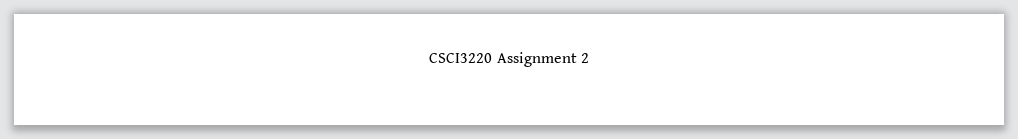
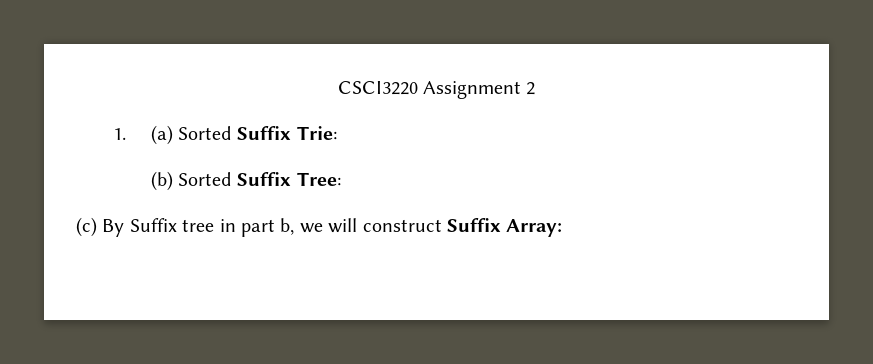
(589, 58) none -> [113,125,337,145] [150,171,341,191] [76,217,563,237] // 1. (a) Sorted Suffix Trie: // (b) Sorted Suffix Tree: // (c) By Suffix tree in part b, we will construct Suffix Array:

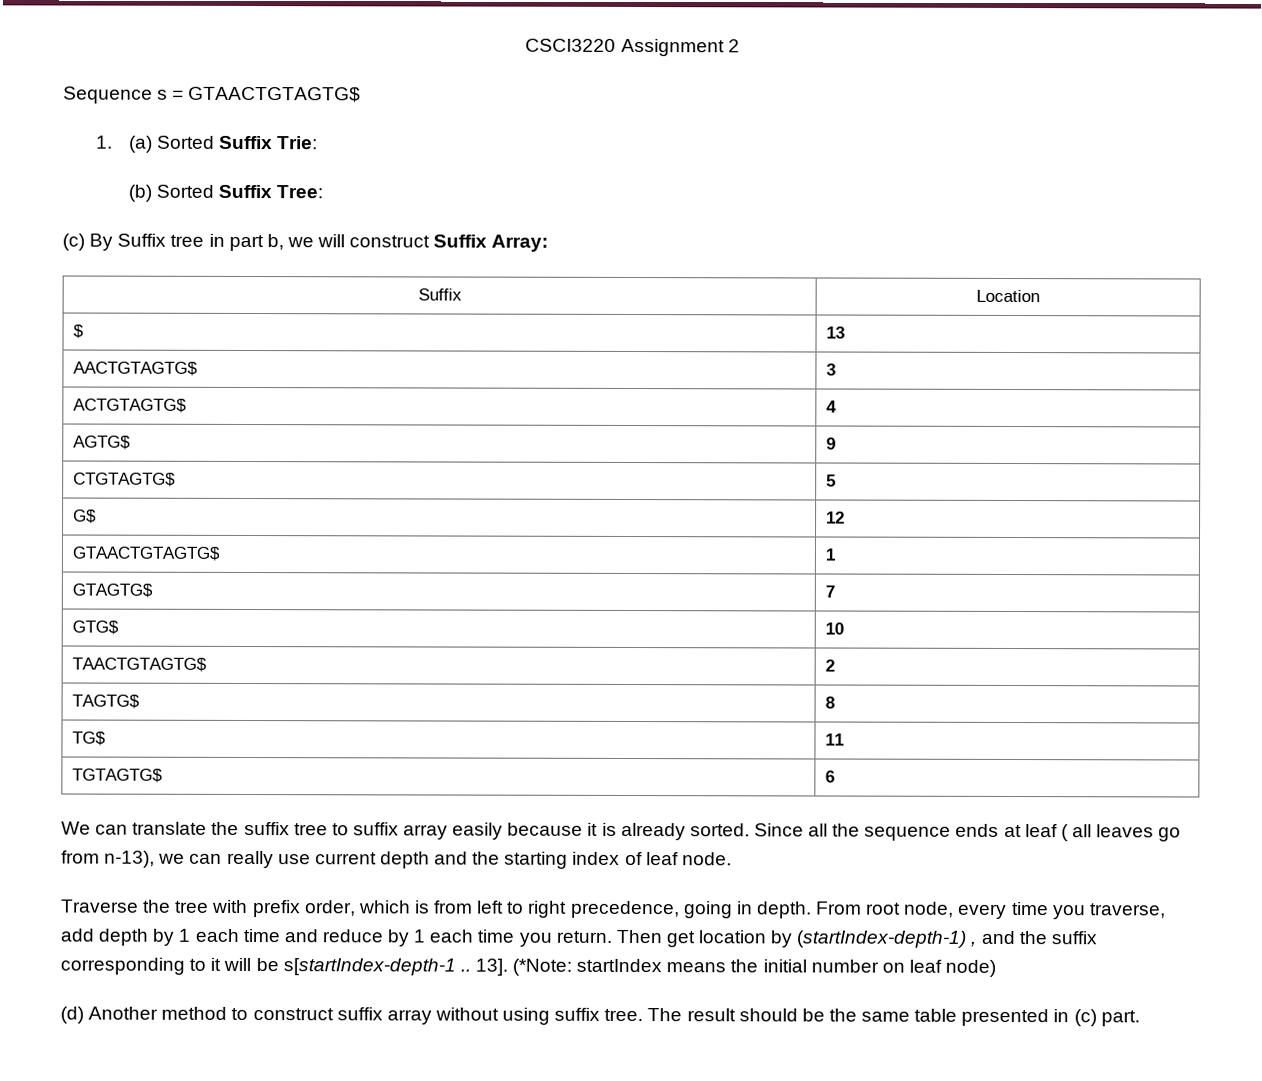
(536, 88) none -> [63,86,362,104] // Sequence s = GTAACTGTAGTG$
(563, 228) none -> [417,288,462,301] [976,289,1040,303] [72,324,84,339] [825,326,845,339] [72,361,198,376] [825,363,836,376] [72,398,187,413] [825,400,837,413] [72,435,131,450] [825,437,836,450] [72,472,176,487] [825,474,836,487] [72,509,97,524] [825,511,845,524] [71,546,220,561] [824,548,835,561] [71,583,153,598] [824,585,835,598] [71,620,119,635] [824,622,844,635] [71,657,207,672] [824,659,835,672] [71,694,140,709] [824,696,835,709] [71,731,106,746] [824,733,844,746] [71,768,163,783] [824,770,835,783] [61,821,1182,842] [61,850,732,869] [61,899,1166,920] [60,928,1097,948] [60,957,997,977] [60,1006,1140,1027] // Suffix | Location // $ | 13 // AACTGTAGTG$ | 3 // ACTGTAGTG$ | 4 // AGTG$ | 9 // CTGTAGTG$ | 5 // G$ | 12 // GTAACTGTAGTG$ | 1 // GTAGTG$ | 7 // GTG$ | 10 // TAACTGTAGTG$ | 2 // TAGTG$ | 8 // TG$ | 11 // TGTAGTG$ | 6 // We can translate the suffix tree to suffix array easily because it is already sorted. Since all the sequence ends at leaf ( all leaves go from n-13), we can really use current depth and the starting index of leaf node. // Traverse the tree with prefix order, which is from left to right precedence, going in depth. From root node, every time you traverse, add depth by 1 each time and reduce by 1 each time you return. Then get location by (startIndex-depth-1) , and the suffix corresponding to it will be s[startIndex-depth-1 .. 13]. (*Note: startIndex means the initial number on leaf node) // (d) Another method to construct suffix array without using suffix tree. The result should be the same table presented in (c) part.

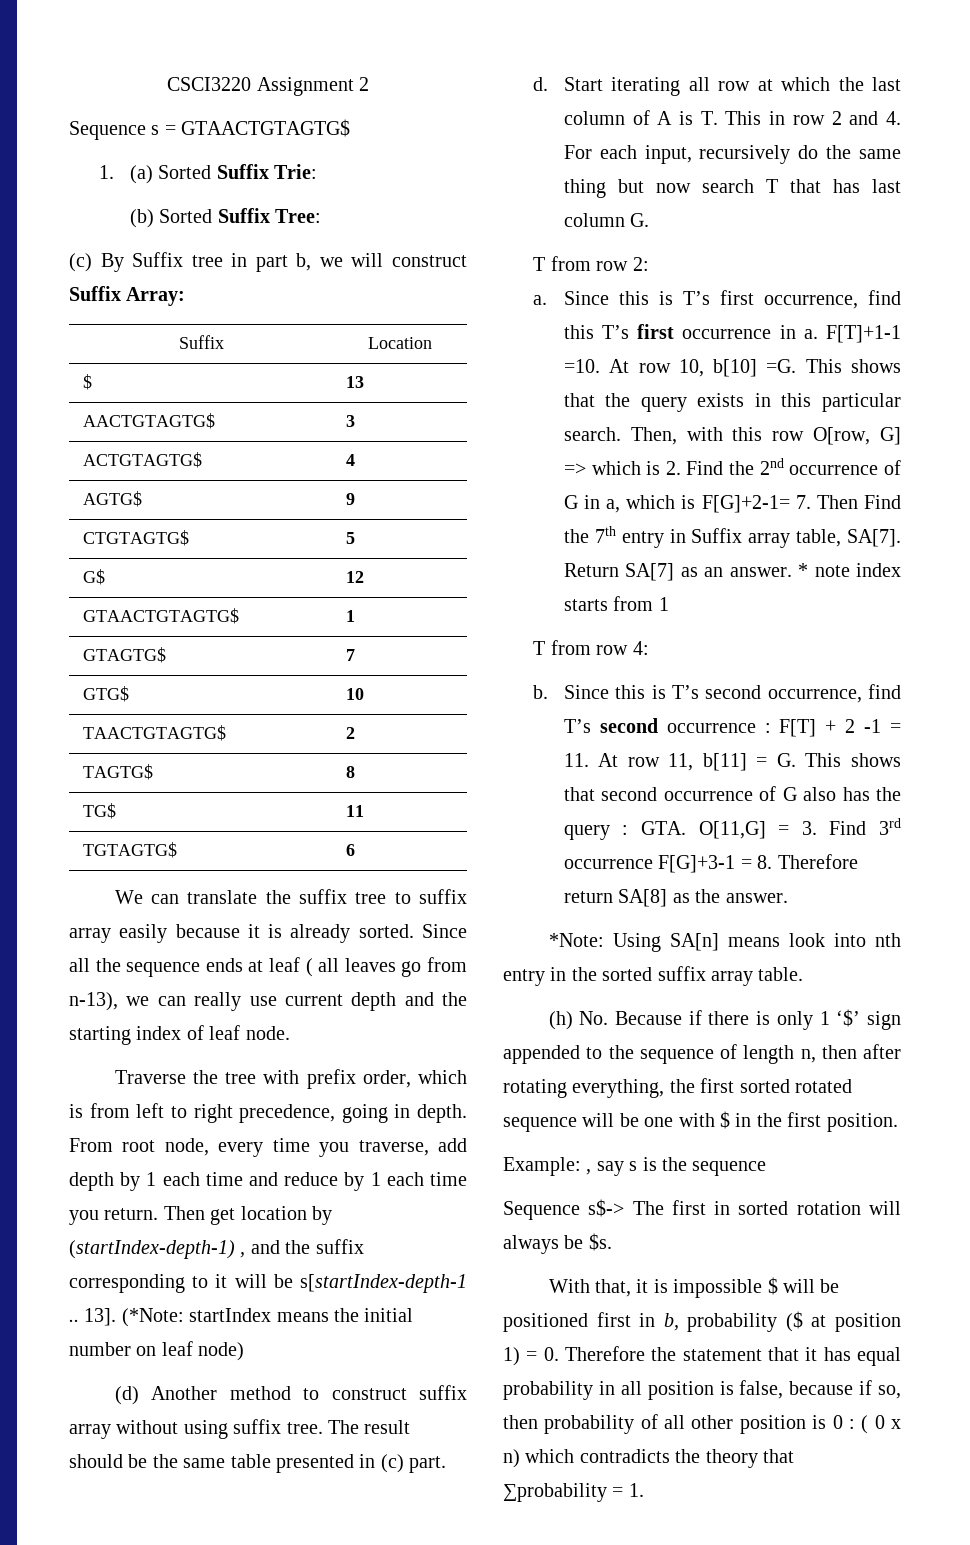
(1140, 1018) none -> [533,77,901,96] [563,110,902,125] [563,145,901,164] [563,179,901,198] [563,213,650,227] [533,256,649,271] [533,290,902,309] [563,324,901,343] [563,359,901,377] [563,393,901,412] [563,427,901,445] [563,458,901,475] [563,495,901,513] [563,526,901,548] [563,563,901,581] [563,596,669,611] [533,640,649,655] [533,684,901,703] [563,718,902,737] [563,753,901,771] [563,786,901,801] [563,818,901,840] [563,854,858,873] [563,889,788,907] [548,933,901,952] [503,966,804,986] [548,1009,902,1030] [503,1044,901,1064] [503,1078,852,1098] [503,1111,898,1132] [503,1157,767,1176] [503,1199,901,1220] [503,1233,612,1254] [548,1277,840,1298] [503,1311,901,1332] [503,1346,901,1366] [503,1380,901,1400] [503,1414,902,1434] [503,1449,794,1468] [503,1483,644,1502] // d. Start iterating all row at which the last column of A is T. This in row 2 and 4. For each input, recursively do the same thing but now search T that has last column G. // T from row 2: // a. Since this is T’s first occurrence, find this T’s first occurrence in a. F[T]+1-1 =10. At row 10, b[10] =G. This shows that the query exists in this particular search. Then, with this row O[row, G] => which is 2. Find the 2nd occurrence of G in a, which is F[G]+2-1= 7. Then Find the 7th entry in Suffix array table, SA[7]. Return SA[7] as an answer. * note index starts from 1 // T from row 4: // b. Since this is T’s second occurrence, find T’s second occurrence : F[T] + 2 -1 = 11. At row 11, b[11] = G. This shows that second occurrence of G also has the query : GTA. O[11,G] = 3. Find 3rd occurrence F[G]+3-1 = 8. Therefore return SA[8] as the answer. // *Note: Using SA[n] means look into nth entry in the sorted suffix array table. // (h) No. Because if there is only 1 ‘$’ sign appended to the sequence of length n, then after rotating everything, the first sorted rotated sequence will be one with $ in the first position. // Example: , say s is the sequence // Sequence s$-> The first in sorted rotation will always be $s. // With that, it is impossible $ will be positioned first in b, probability ($ at position 1) = 0. Therefore the statement that it has equal probability in all position is false, because if so, then probability of all other position is 0 : ( 0 x n) which contradicts the theory that ∑probability = 1.

